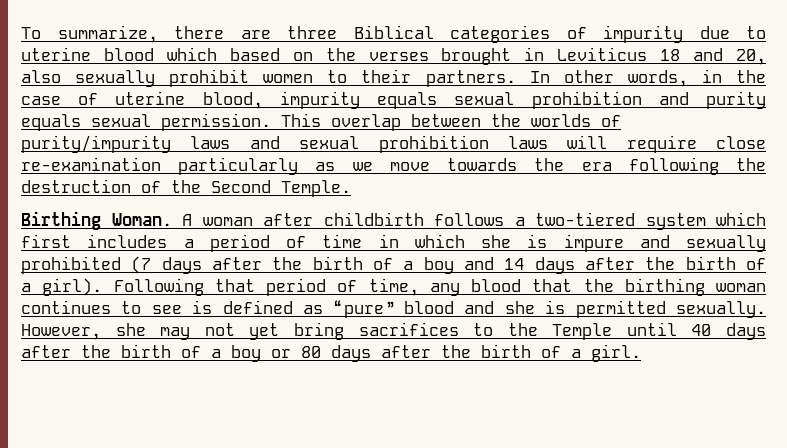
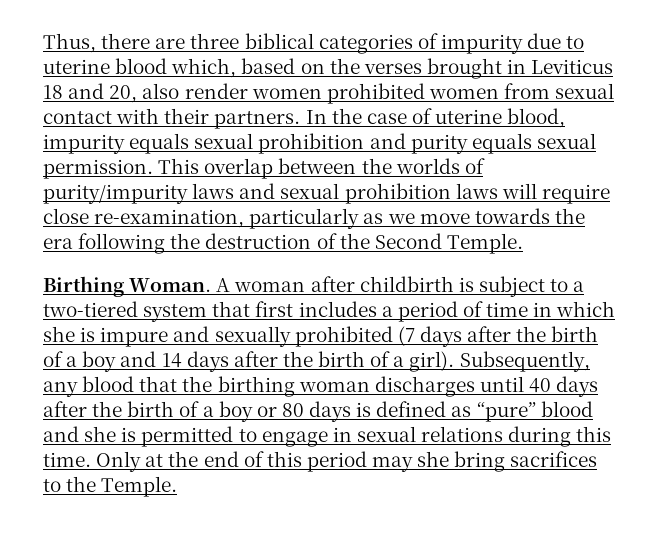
[21,25,158,43] To summarize, -> [43,33,96,53] Thus,
[353,25,434,39] Biblical -> [244,33,314,49] biblical
[166,47,217,61] which -> [171,58,237,78] which,
[75,69,722,87] sexually prohibit women to their partners. In other words, in -> [184,83,615,104] [43,108,327,129] render women prohibited women from sexual contact with their partners. In
[21,157,161,171] re-examination -> [94,209,245,228] re-examination,
[434,213,504,226] follows -> [458,276,569,297] is subject to
[716,212,766,226] which -> [212,301,251,317] that
[113,278,419,296] Following that period of time, -> [459,351,590,372] Subsequently,
[21,300,766,318] [21,322,613,340] continues to see is defined as “pure” blood and she is permitted sexually. However, she may not yet bring sacrifices to the Temple -> [374,376,475,397] discharges
[381,344,641,362] after the birth of a girl. -> [356,401,593,422] [43,426,612,447] [43,451,598,472] [43,476,178,497] is defined as “pure” blood and she is permitted to engage in sexual relations during this time. Only at the end of this period may she bring sacrifices to the Temple.

